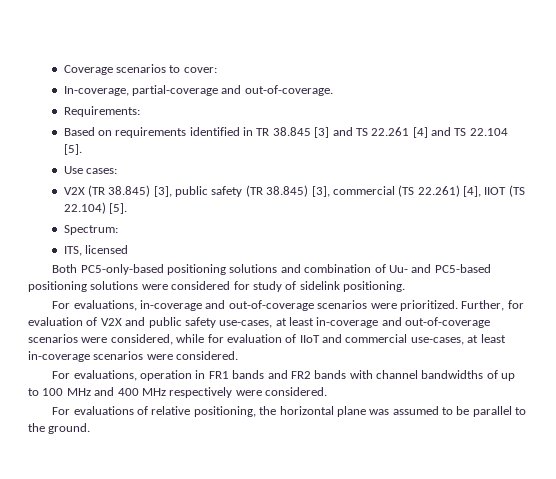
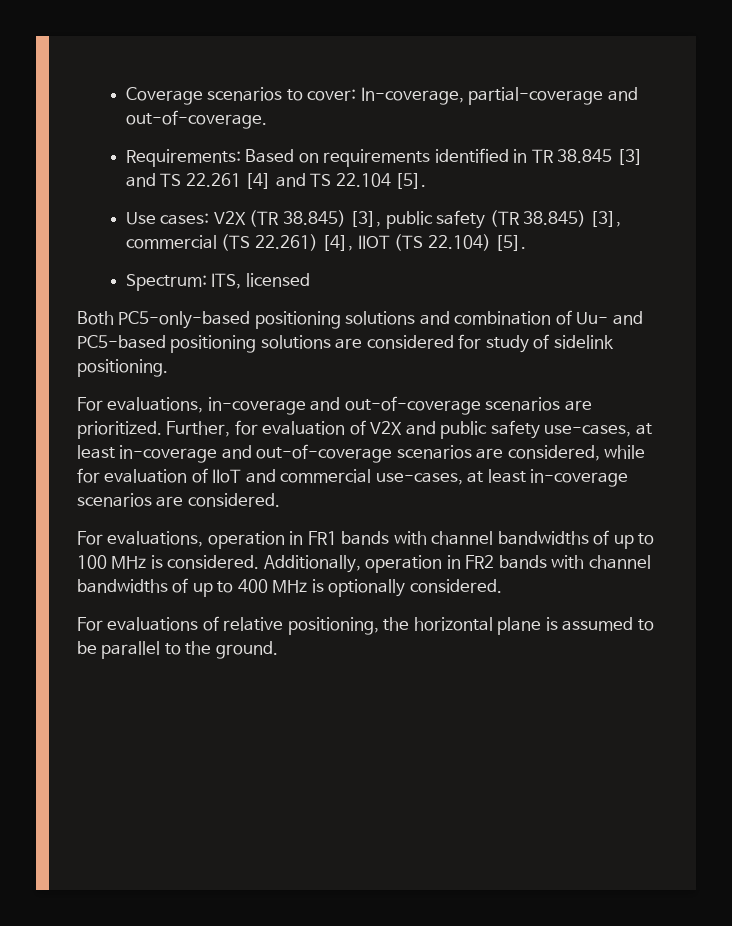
(217, 70) // -> (357, 95) none
(140, 111) // -> (241, 158) none
(117, 171) // -> (210, 219) none
(118, 230) // -> (207, 282) none
[141,284,168,290] were -> [335,338,363,349] are
[370,303,397,309] were -> [564,400,592,411] are
[81,337,108,343] were -> [476,448,504,459] are
[146,354,173,360] were -> [156,496,184,507] are
[267,370,347,379] and FR2 bands -> (390, 538) none
[94,387,262,398] and 400 MHz respectively were -> [150,555,651,573] [77,578,406,597] is considered. Additionally, operation in FR2 bands with channel bandwidths of up to 400 MHz is optionally
[369,409,390,415] was -> [545,617,558,631] is

